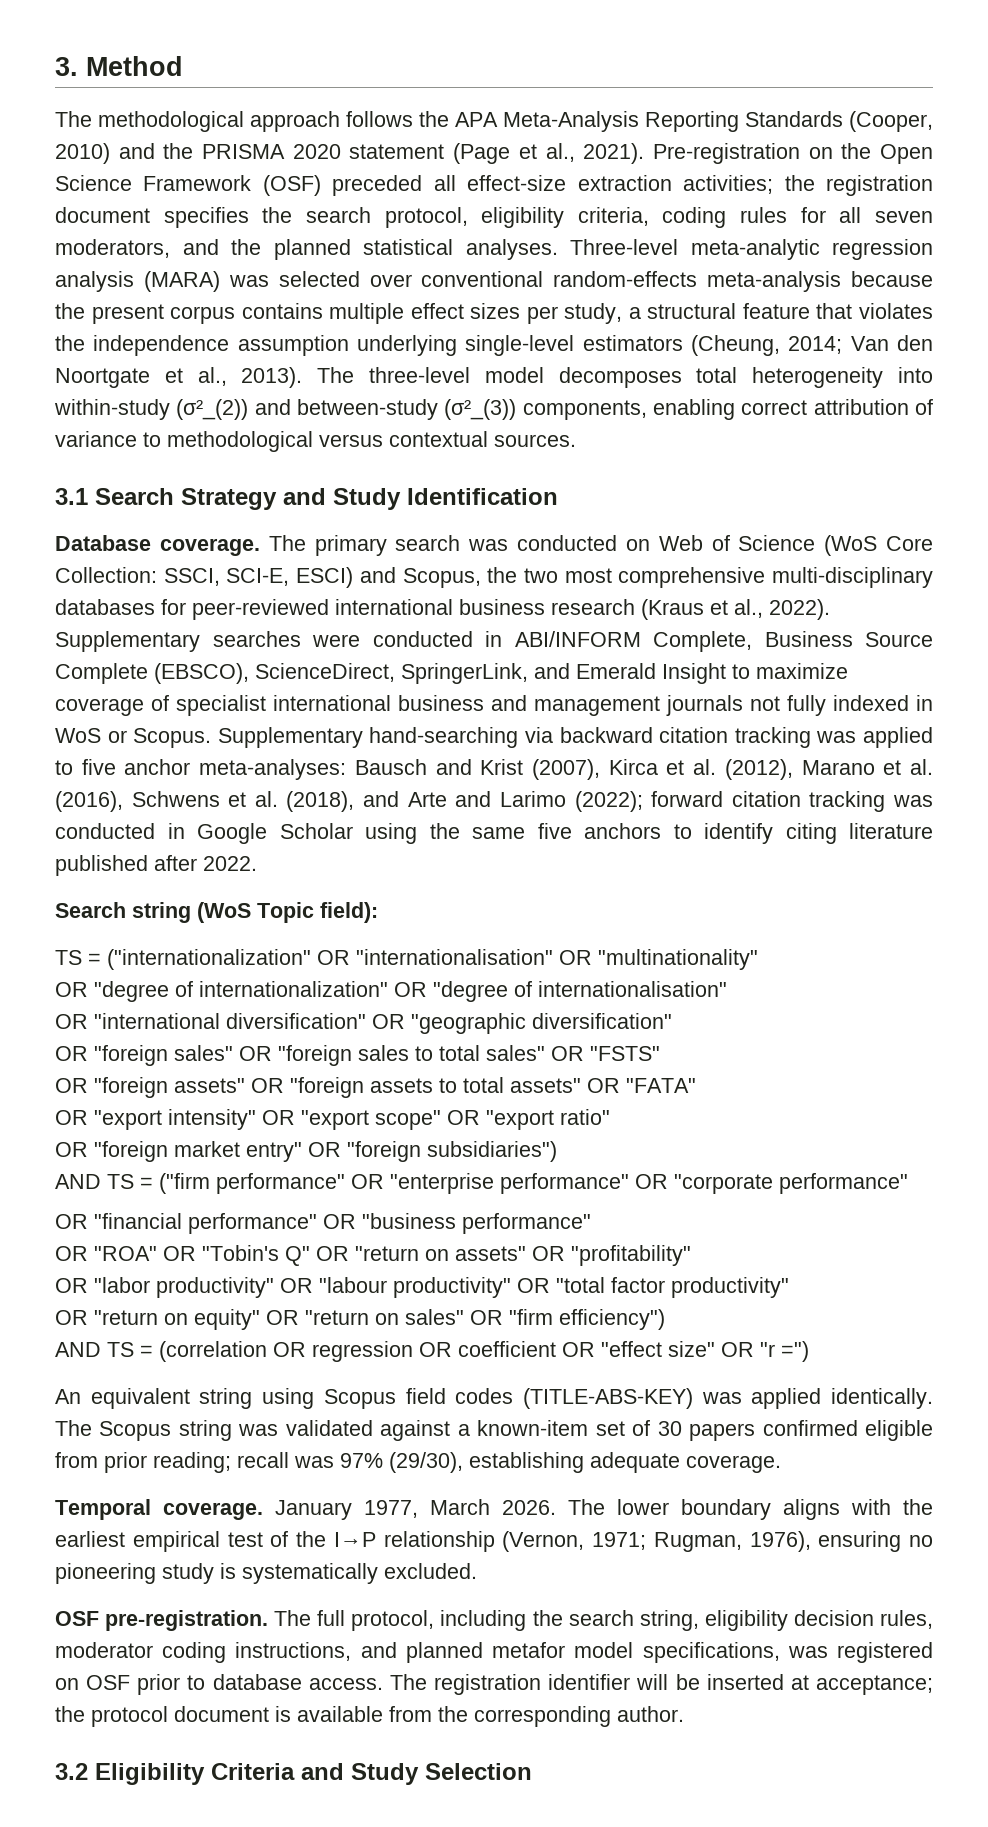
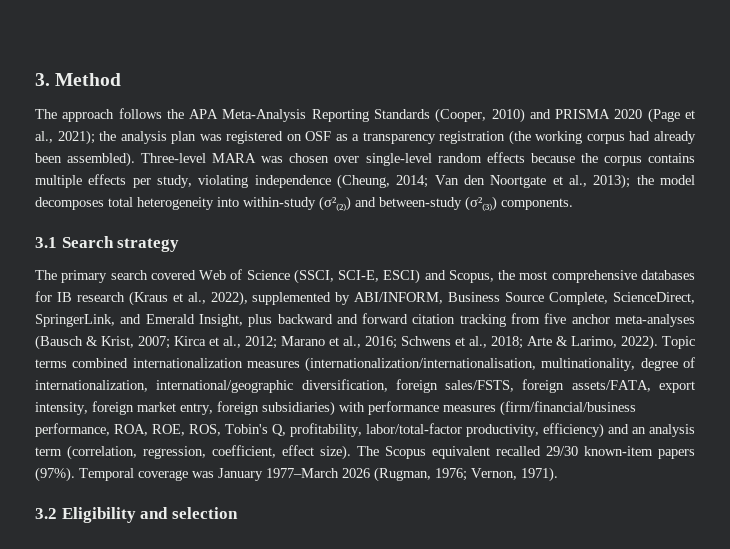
[98,111,244,132] methodological -> (57, 114) none
[163,143,194,159] the -> (551, 114) none
[349,144,445,159] statement -> (643, 114) none
[583,143,934,164] [55,175,934,196] [55,207,933,228] [55,239,933,260] [55,271,842,292] 2021). Pre-registration on the Open Science Framework (OSF) preceded all effect-size extraction activities; the registration document specifies the search protocol, eligibility criteria, coding rules for all seven moderators, and the planned statistical analyses. Three-level meta-analytic regression analysis (MARA) was selected over conventional random-effects meta-analysis -> [57,130,696,145] [35,152,525,167] 2021); the analysis plan was registered on OSF as a transparency registration (the working corpus had already been assembled). Three-level MARA was chosen over single-level random effects
[91,304,164,324] present -> (598, 158) none
[410,303,934,324] [55,335,683,356] effect sizes per study, a structural feature that violates the independence assumption underlying single-level estimators -> [88,174,331,188] effects per study, violating independence
[241,367,470,388] 2013). The three-level -> [593,174,654,189] 2013); the
[176,399,249,420] (σ²_(2)) -> [319,196,351,212] (σ²₍₂₎)
[444,399,934,420] [55,431,576,452] [55,488,558,510] [55,535,934,556] [55,567,220,586] (σ²_(3)) components, enabling correct attribution of variance to methodological versus contextual sources. // 3.1 Search Strategy and Study Identification // Database coverage. The primary search was conducted on Web of Science (WoS Core Collection: SSCI, -> [465,196,573,212] [35,236,180,252] [35,269,334,284] (σ²₍₃₎) components. // 3.1 Search strategy // The primary search covered Web of Science (SSCI,
[523,568,558,583] two -> (516, 275) none
[772,567,933,588] multi-disciplinary -> (637, 276) none
[192,599,545,620] peer-reviewed international business -> [56,292,72,302] IB
[769,599,830,620] [55,631,933,652] [55,663,848,684] [55,695,933,716] [55,727,934,748] [55,759,933,780] [55,791,934,812] [55,823,933,844] [55,855,257,876] [55,902,378,923] [55,949,758,970] [55,981,727,1002] [55,1013,672,1034] [55,1045,660,1066] [55,1077,696,1098] [55,1109,610,1130] [55,1141,557,1162] [55,1173,908,1194] [55,1213,591,1234] [55,1245,691,1266] [55,1277,789,1298] [55,1309,665,1330] [55,1341,809,1362] [55,1388,933,1409] [55,1420,933,1441] [55,1452,781,1473] [55,1499,933,1520] [55,1531,933,1552] [55,1563,477,1584] [55,1610,933,1631] [55,1642,933,1663] [55,1674,934,1695] [55,1706,684,1727] [55,1763,532,1785] 2022). Supplementary searches were conducted in ABI/INFORM Complete, Business Source Complete (EBSCO), ScienceDirect, SpringerLink, and Emerald Insight to maximize coverage of specialist international business and management journals not fully indexed in WoS or Scopus. Supplementary hand-searching via backward citation tracking was applied to five anchor meta-analyses: Bausch and Krist (2007), Kirca et al. (2012), Marano et al. (2016), Schwens et al. (2018), and Arte and Larimo (2022); forward citation tracking was conducted in Google Scholar using the same five anchors to identify citing literature published after 2022. // Search string (WoS Topic field): // TS = ("internationalization" OR "internationalisation" OR "multinationality" // OR "degree of internationalization" OR "degree of internationalisation" // OR "international diversification" OR "geographic diversification" // OR "foreign sales" OR "foreign sales to total sales" OR "FSTS" // OR "foreign assets" OR "foreign assets to total assets" OR "FATA" // OR "export intensity" OR "export scope" OR "export ratio" // OR "foreign market entry" OR "foreign subsidiaries") // AND TS = ("firm performance" OR "enterprise performance" OR "corporate performance" // OR "financial performance" OR "business performance" // OR "ROA" OR "Tobin's Q" OR "return on assets" OR "profitability" // OR "labor productivity" OR "labour productivity" OR "total factor productivity" // OR "return on equity" OR "return on sales" OR "firm efficiency") // AND TS = (correlation OR regression OR coefficient OR "effect size" OR "r =") // An equivalent string using Scopus field codes (TITLE-ABS-KEY) was applied identically. The Scopus string was validated against a known-item set of 30 papers confirmed eligible from prior reading; recall was 97% (29/30), establishing adequate coverage. // Temporal coverage. January 1977, March 2026. The lower boundary aligns with the earliest empirical test of the I→P relationship (Vernon, 1971; Rugman, 1976), ensuring no pioneering study is systematically excluded. // OSF pre-registration. The full protocol, including the search string, eligibility decision rules, moderator coding instructions, and planned metafor model specifications, was registered on OSF prior to database access. The registration identifier will be inserted at acceptance; the protocol document is available from the corresponding author. // 3.2 Eligibility Criteria and Study Selection -> [210,291,695,306] [35,313,695,327] [35,335,695,350] [35,357,695,372] [35,379,695,393] [35,401,636,416] [35,423,695,438] [35,445,695,460] [35,467,558,482] [35,507,238,523] 2022), supplemented by ABI/INFORM, Business Source Complete, ScienceDirect, SpringerLink, and Emerald Insight, plus backward and forward citation tracking from five anchor meta-analyses (Bausch & Krist, 2007; Kirca et al., 2012; Marano et al., 2016; Schwens et al., 2018; Arte & Larimo, 2022). Topic terms combined internationalization measures (internationalization/internationalisation, multinationality, degree of internationalization, international/geographic diversification, foreign sales/FSTS, foreign assets/FATA, export intensity, foreign market entry, foreign subsidiaries) with performance measures (firm/financial/business performance, ROA, ROE, ROS, Tobin's Q, profitability, labor/total-factor productivity, efficiency) and an analysis term (correlation, regression, coefficient, effect size). The Scopus equivalent recalled 29/30 known-item papers (97%). Temporal coverage was January 1977–March 2026 (Rugman, 1976; Vernon, 1971). // 3.2 Eligibility and selection

